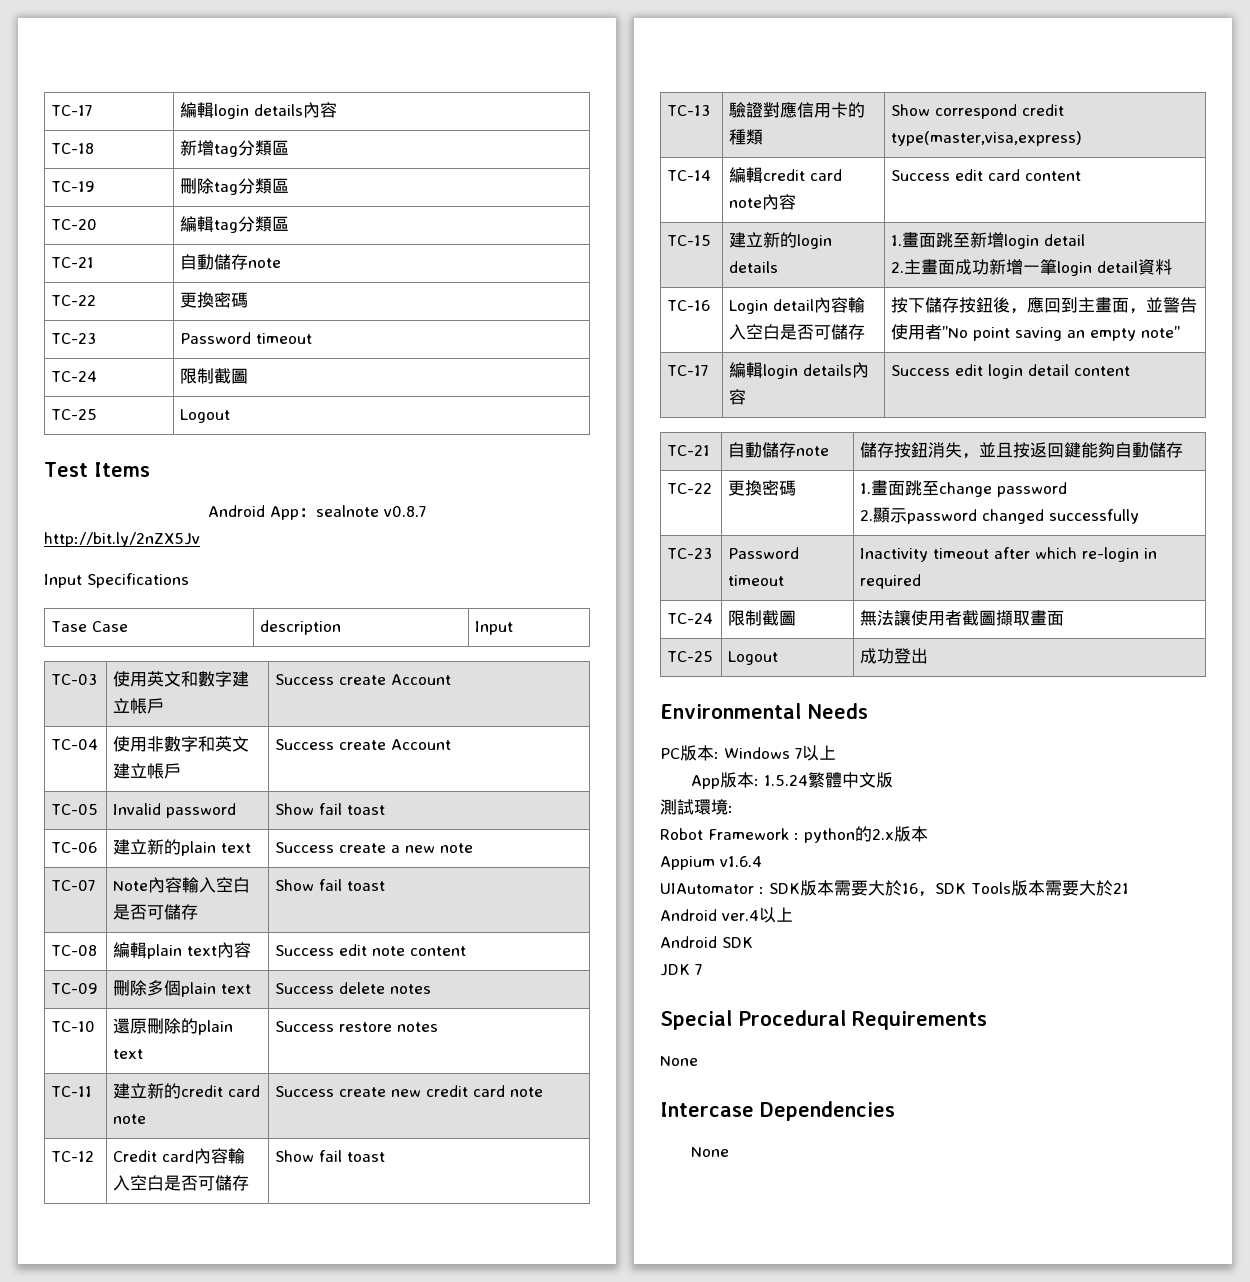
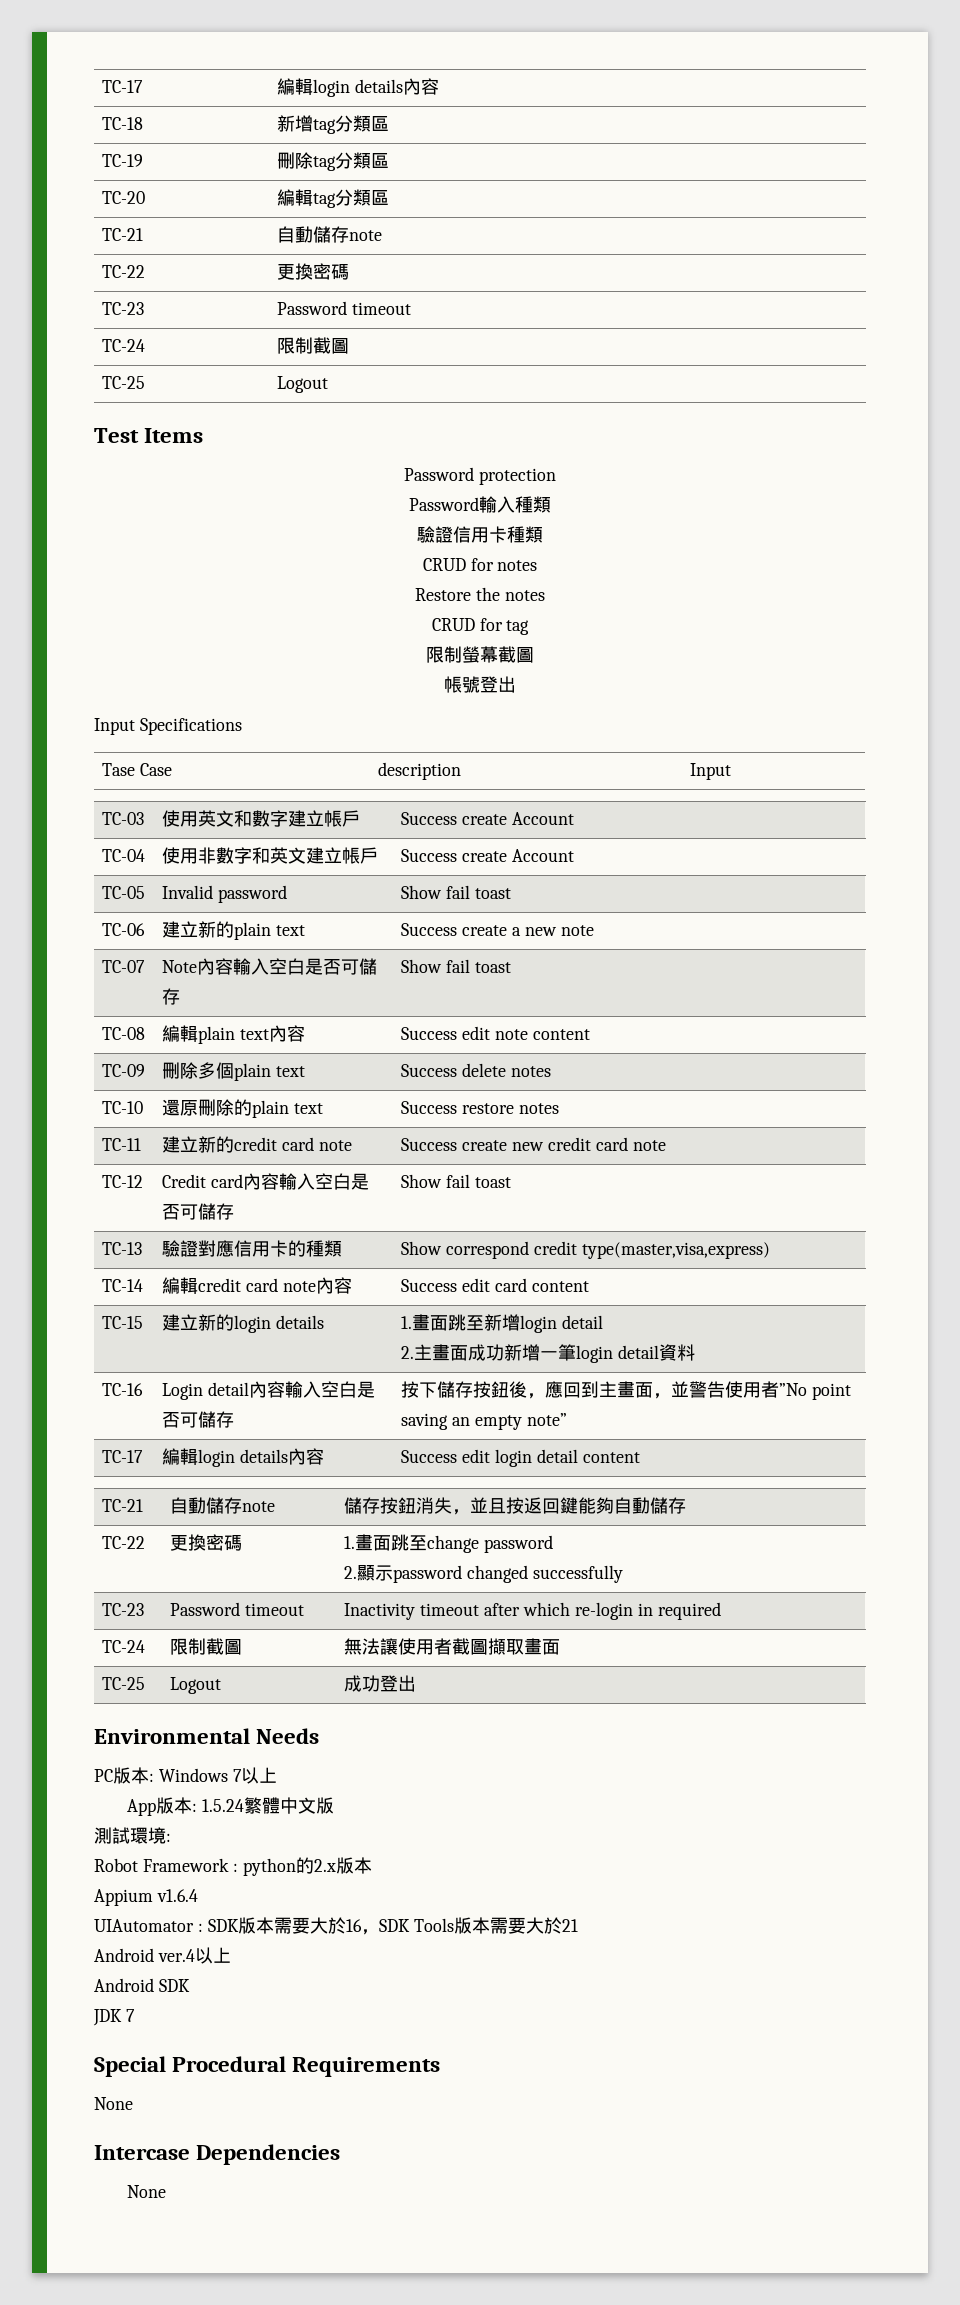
[208,505,426,520] [44,532,200,547] Android App：sealnote v0.8.7 // http://bit.ly/2nZX5Jv -> [404,467,556,485] [409,496,551,513] [417,526,543,543] [422,558,538,571] [415,587,545,601] [431,618,530,635] [426,646,534,663] [444,676,516,693] Password protection // Password輸入種類 // 驗證信用卡種類 // CRUD for notes // Restore the notes // CRUD for tag // 限制螢幕截圖 // 帳號登出

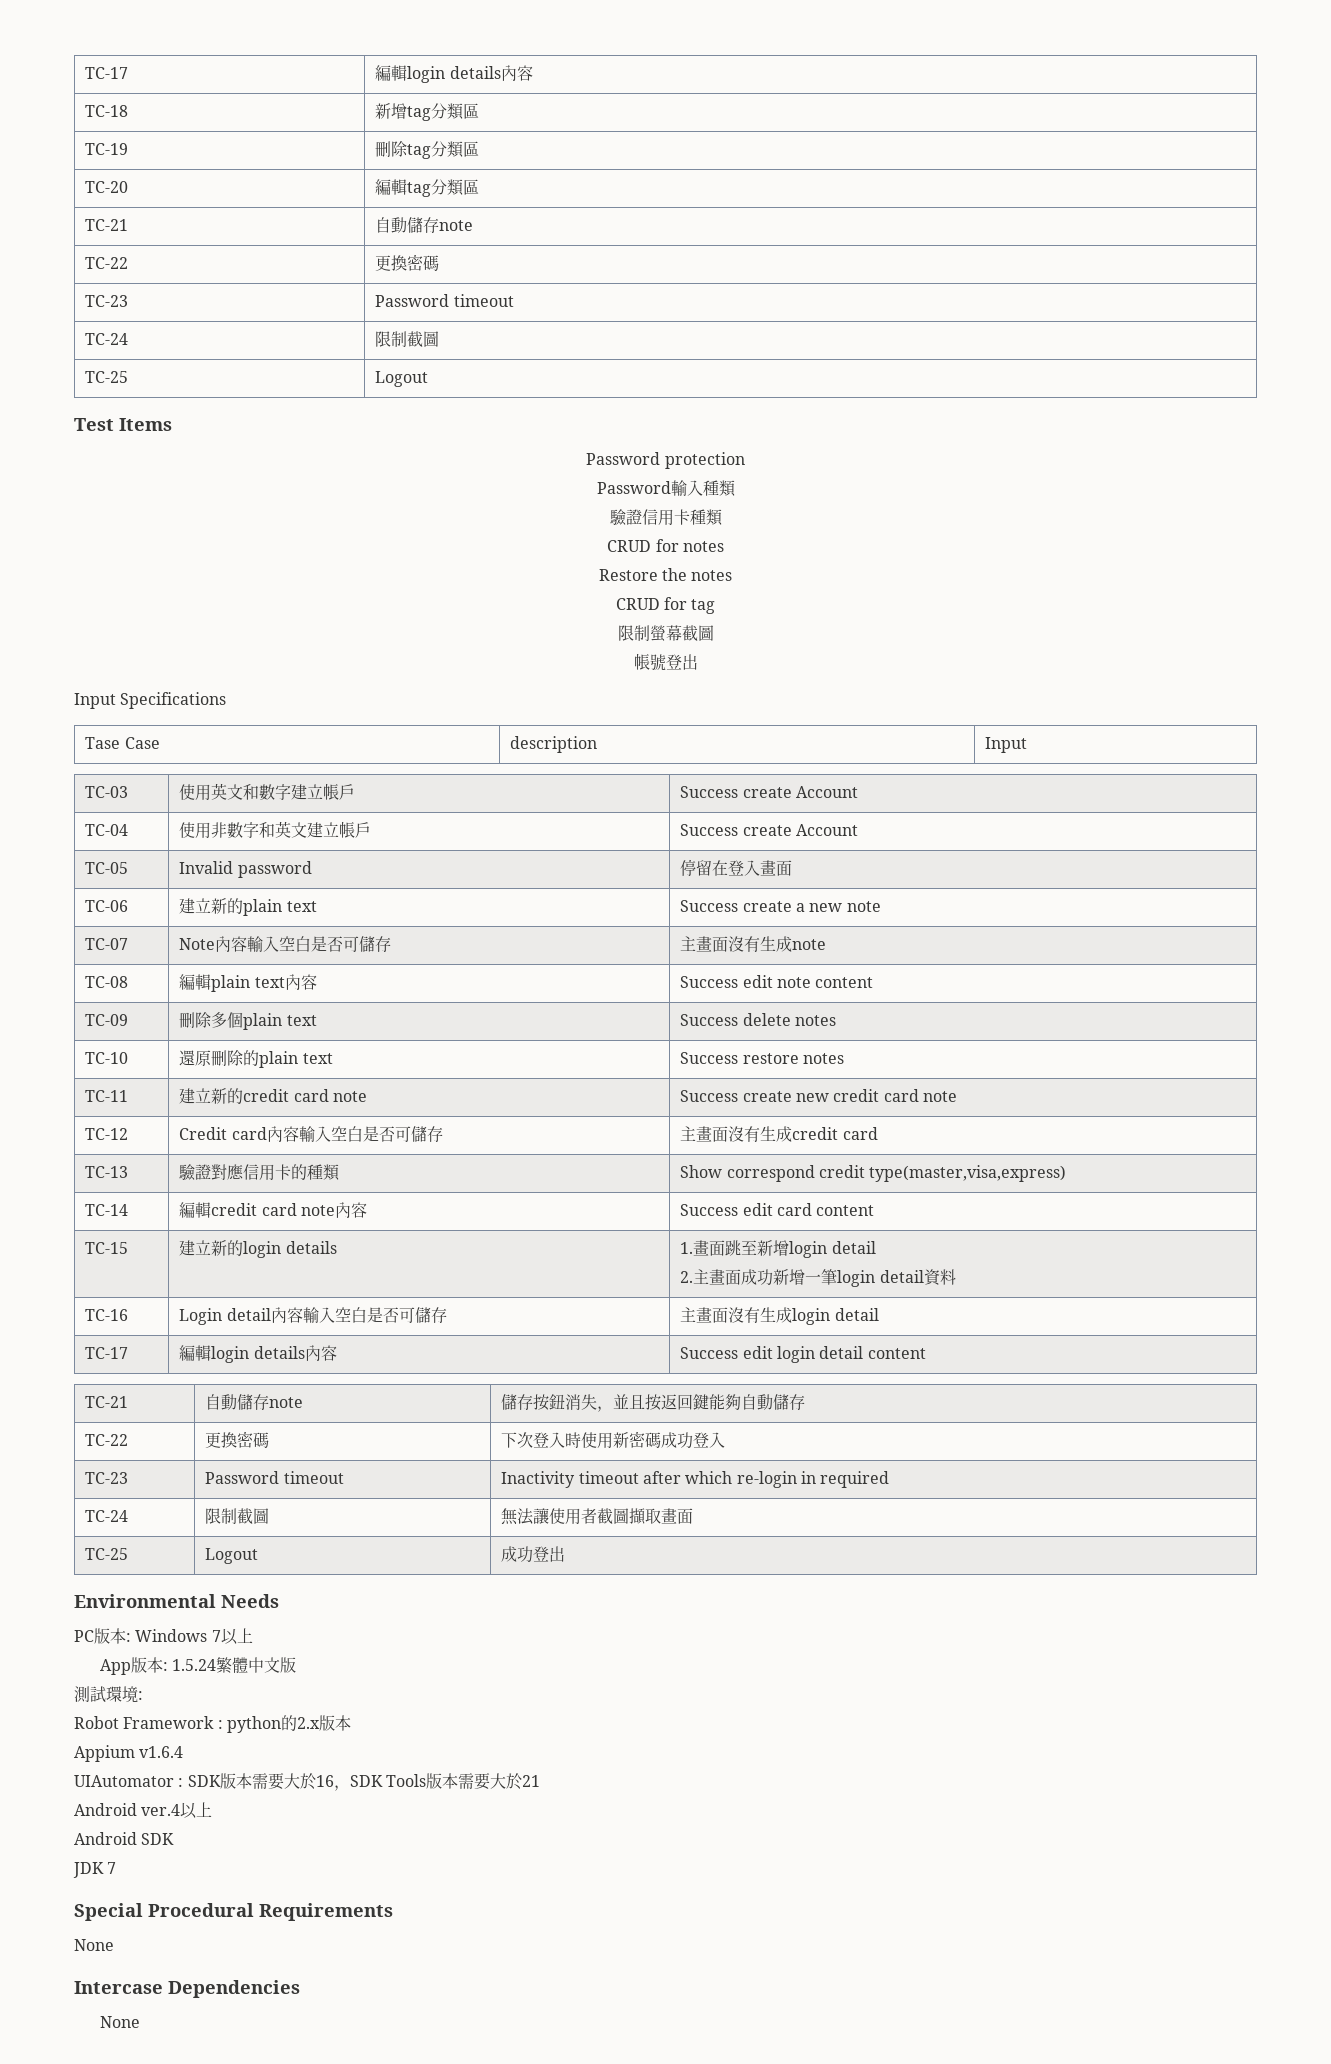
[401,885,512,899] Show fail toast -> [680,859,793,876] 停留在登入畫面
[401,959,512,973] Show fail toast -> [680,936,827,952] 主畫面沒有生成note
[401,1174,512,1188] Show fail toast -> [680,1126,878,1142] 主畫面沒有生成credit card
[401,1381,852,1400] [401,1413,568,1430] 按下儲存按鈕後，應回到主畫面，並警告使用者”No point saving an empty note” -> [680,1307,879,1325] 主畫面沒有生成login detail
[344,1534,554,1553] [344,1565,624,1583] 1.畫面跳至change password // 2.顯示password changed successfully -> [501,1431,726,1449] 下次登入時使用新密碼成功登入

